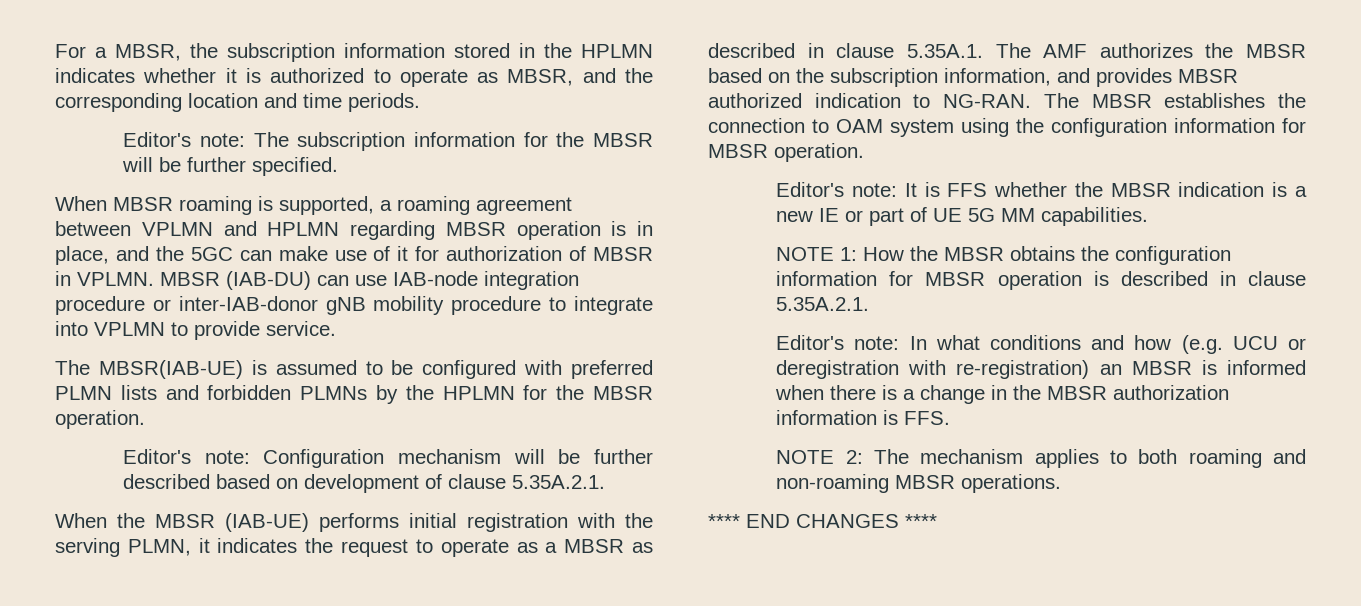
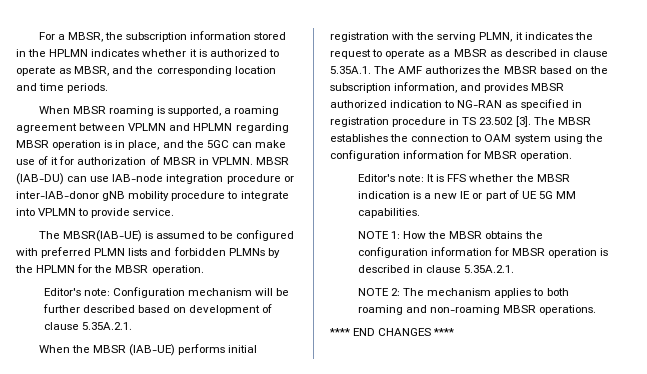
[123,132,653,151] [122,157,339,176] // Editor's note: The subscription information for the MBSR will be further specified. -> (109, 88) none
[943,94,1032,108] NG-RAN. -> [457,99,582,110] [330,116,531,127] NG-RAN as specified in registration procedure in TS 23.502 [3].
[776,335,1306,354] [776,360,1306,379] [775,385,1230,404] [776,410,951,425] // Editor's note: In what conditions and how (e.g. UCU or deregistration with re-registration) an MBSR is informed when there is a change in the MBSR authorization information is FFS. -> (515, 269) none

